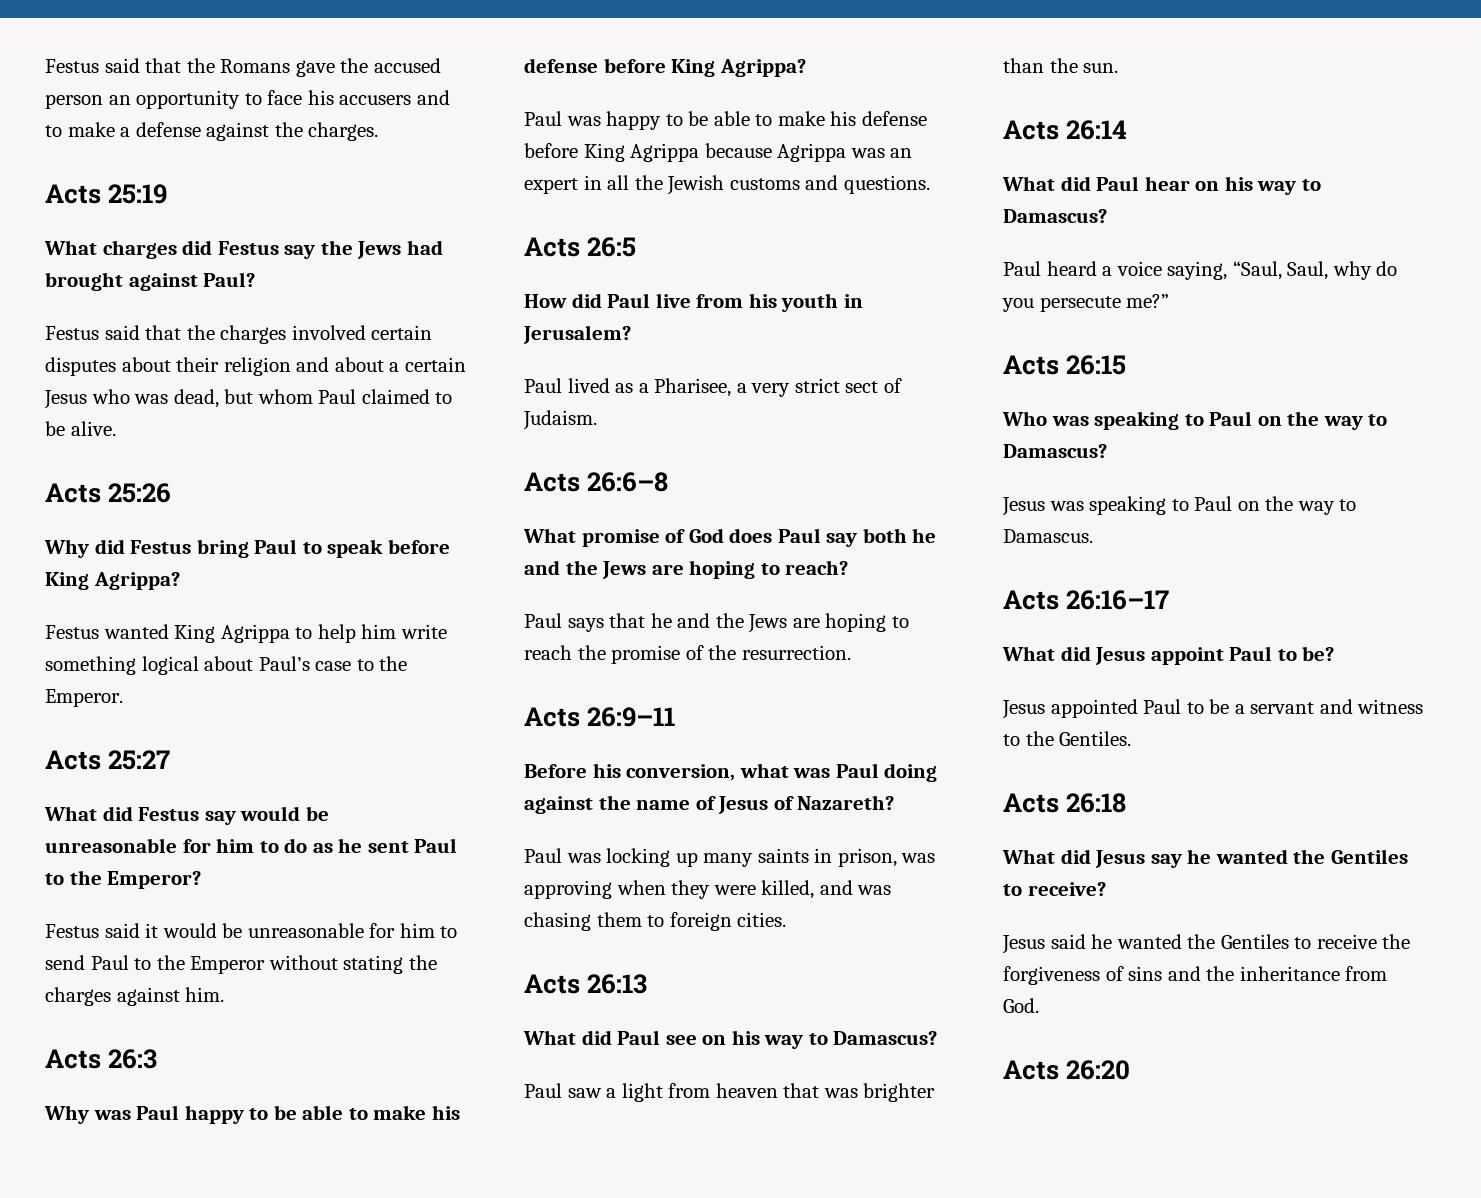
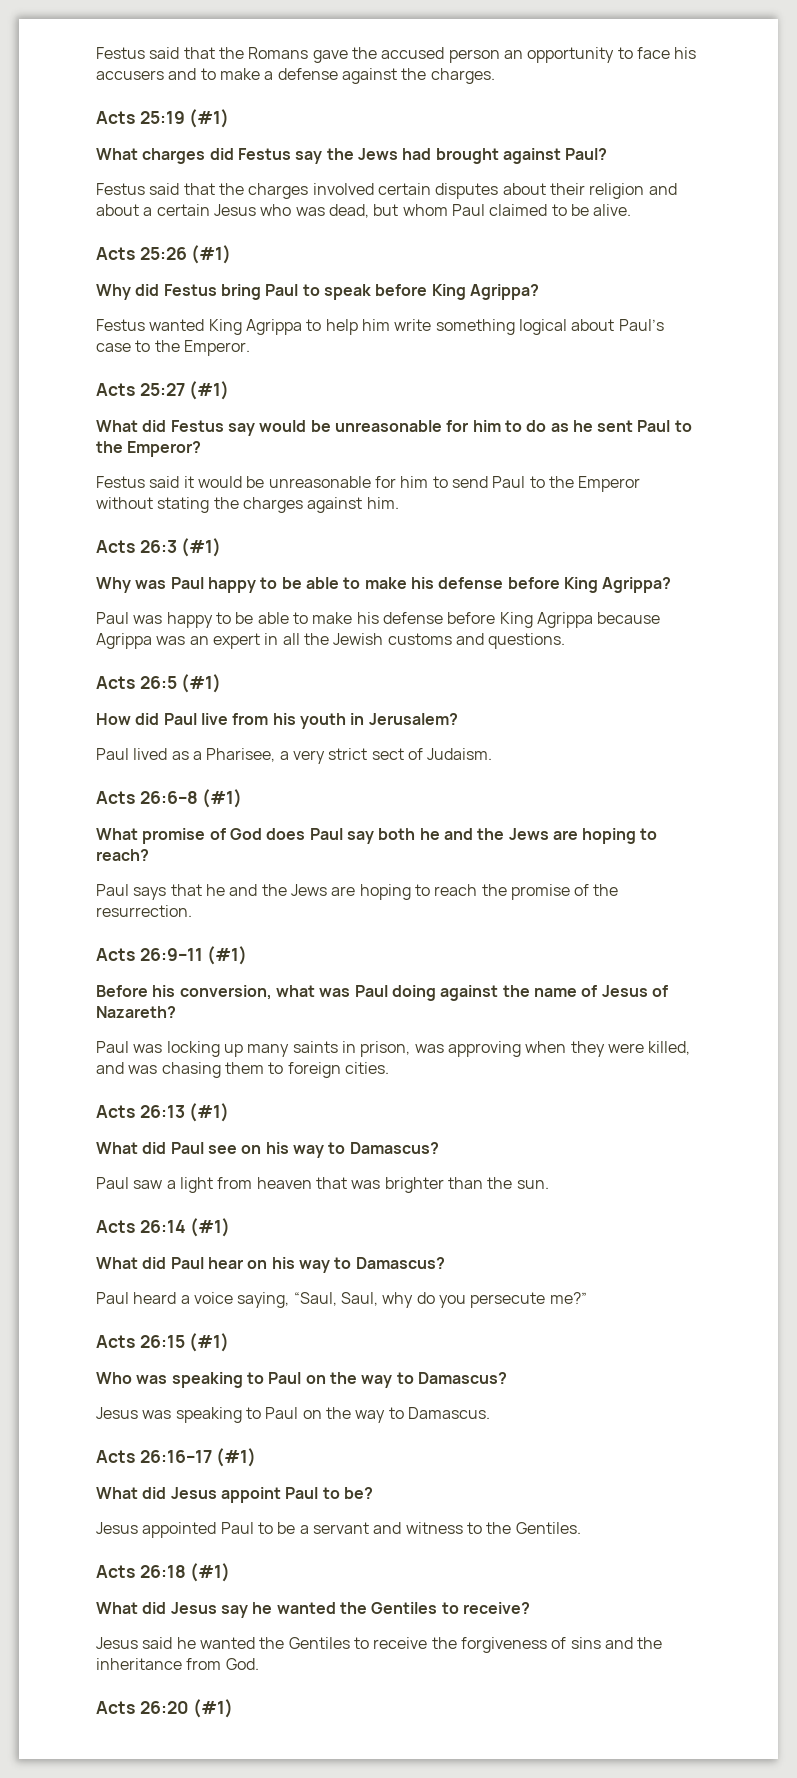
(168, 194) none -> [189,109,230,128] (#1)
(172, 493) none -> [191,245,232,264] (#1)
(171, 760) none -> [189,381,230,400] (#1)
(158, 1059) none -> [181,538,222,557] (#1)
(637, 247) none -> [181,674,222,693] (#1)
(669, 482) none -> [202,789,243,808] (#1)
(676, 717) none -> [207,946,248,965] (#1)
(648, 984) none -> [189,1103,230,1122] (#1)
(1128, 130) none -> [190,1218,231,1237] (#1)
(1127, 365) none -> [189,1333,230,1352] (#1)
(1170, 600) none -> [216,1448,257,1467] (#1)
(1127, 803) none -> [190,1563,231,1582] (#1)
(1131, 1070) none -> [193,1699,234,1718] (#1)

